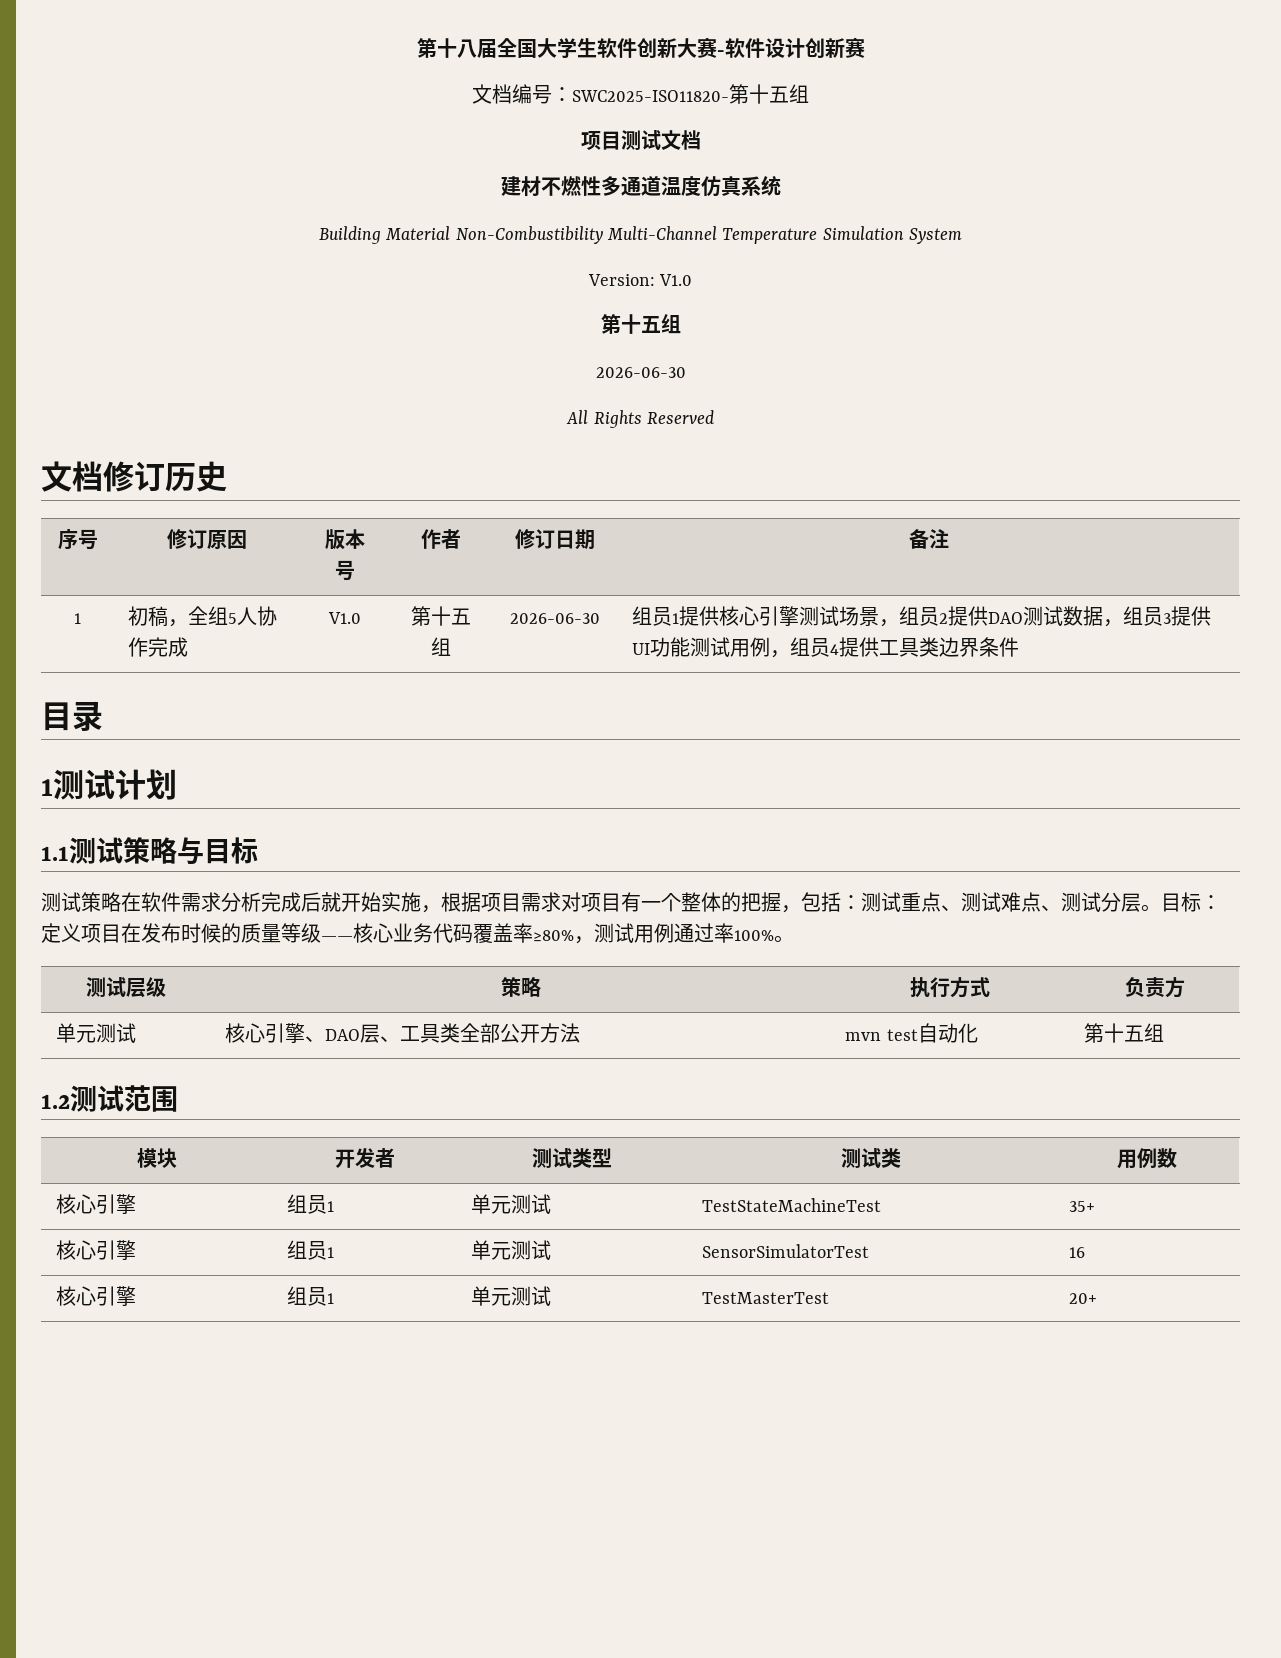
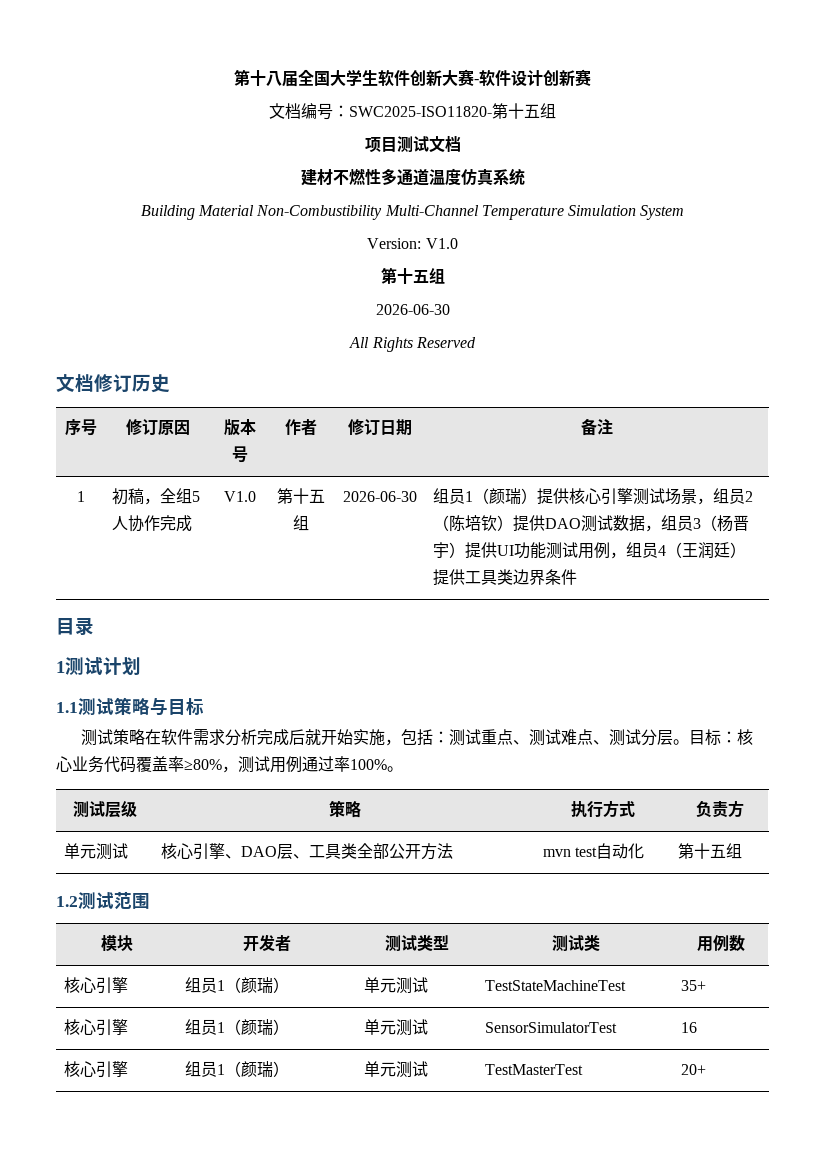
(680, 618) none -> [473,488,538,504] （颜瑞）
(949, 618) none -> [433,515,514,532] （陈培钦）
(1172, 618) none -> [701,515,750,532] [433,542,466,558] （杨晋宇）
(840, 649) none -> [666,542,747,558] （王润廷）
[441,892,801,913] 根据项目需求对项目有一个整体的把握， -> (402, 742) none
[41,923,353,943] 定义项目在发布时候的质量等级—— -> (738, 737) none
(335, 1206) none -> [225,977,290,993] （颜瑞）
(335, 1252) none -> [225,1019,290,1035] （颜瑞）
(335, 1298) none -> [225,1061,290,1077] （颜瑞）

